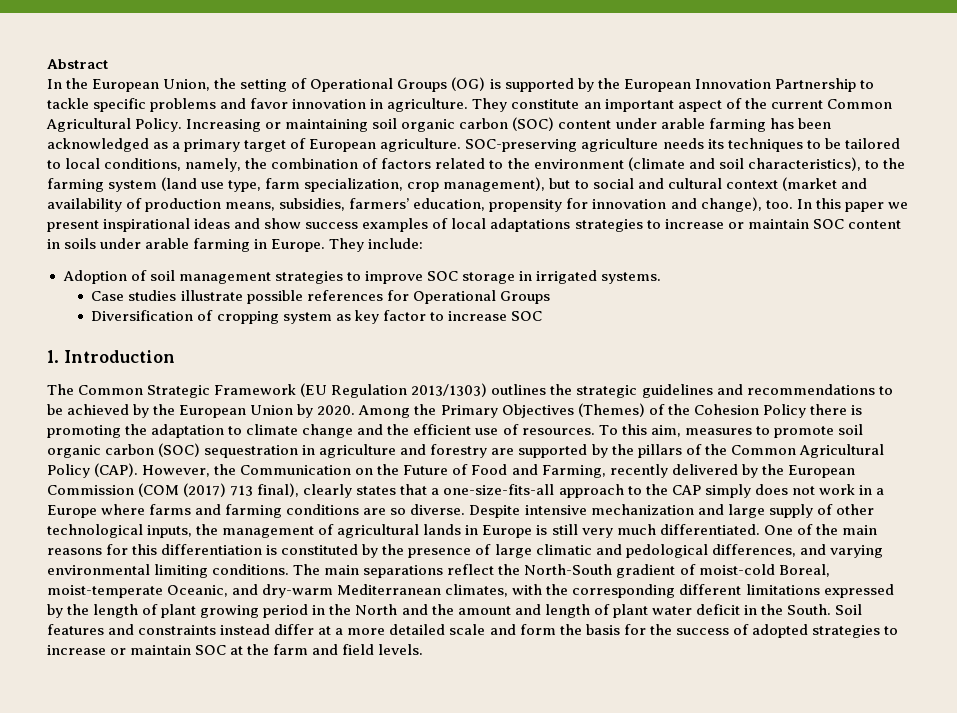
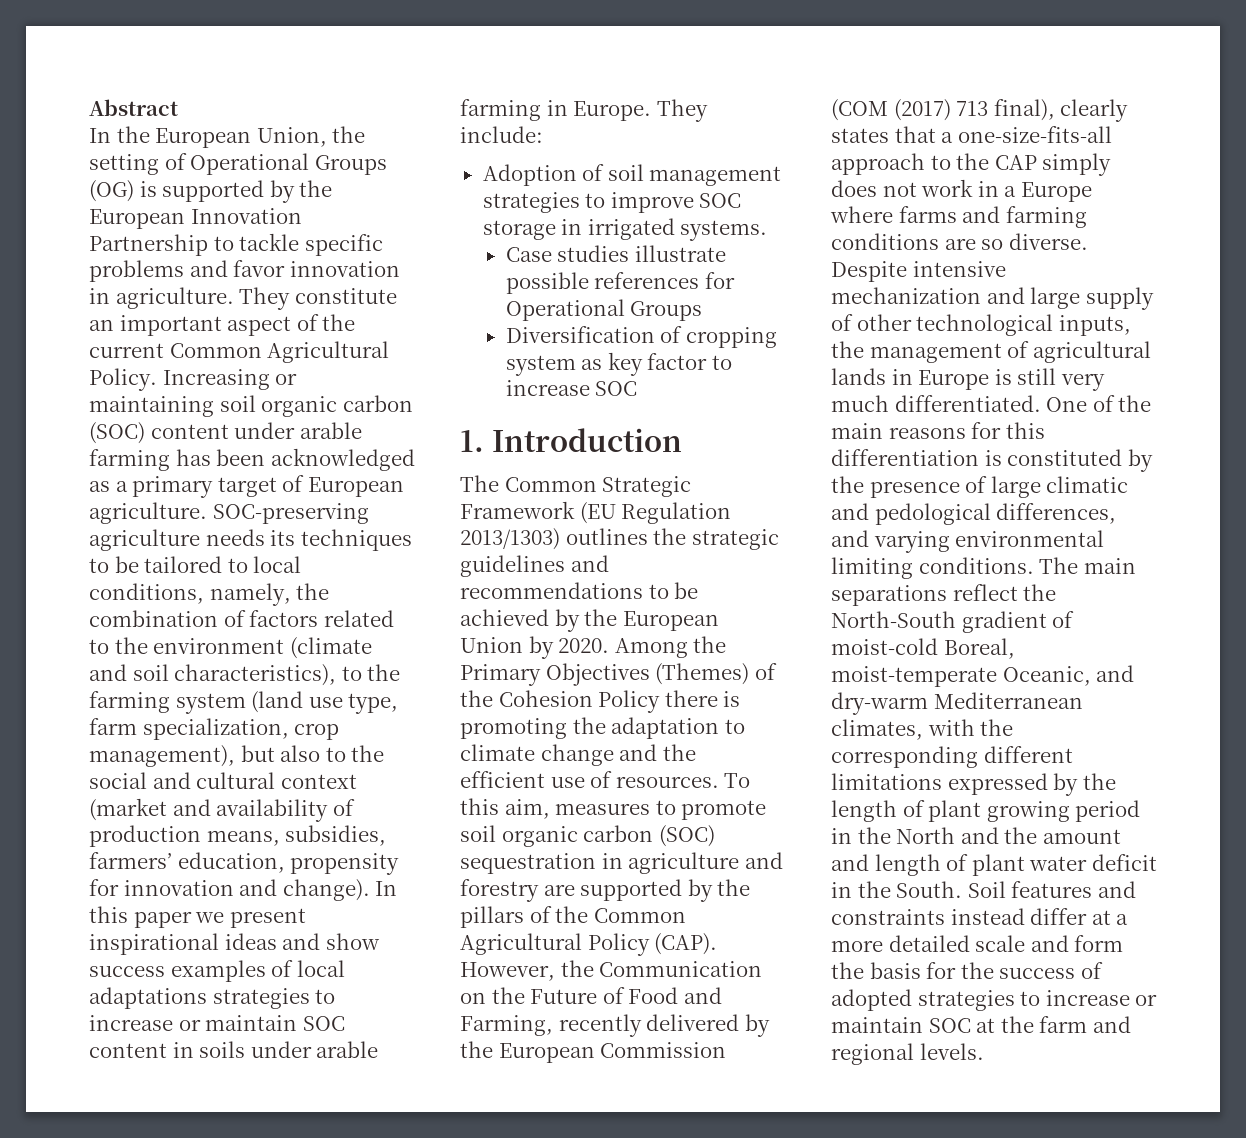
[574,180,589,189] to -> [280,745,385,762] also to the
[700,197,793,212] change), too. -> [282,879,370,901] change).
[342,644,375,655] field -> [831,1043,914,1065] regional

